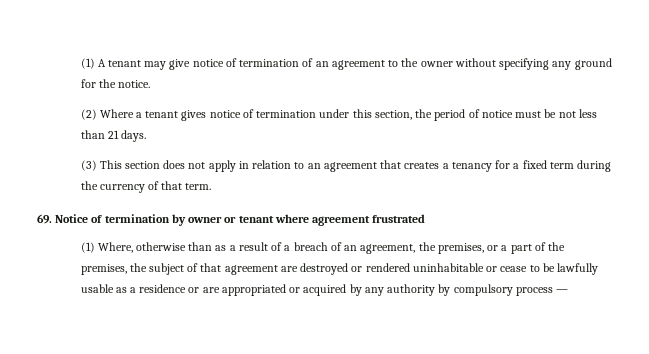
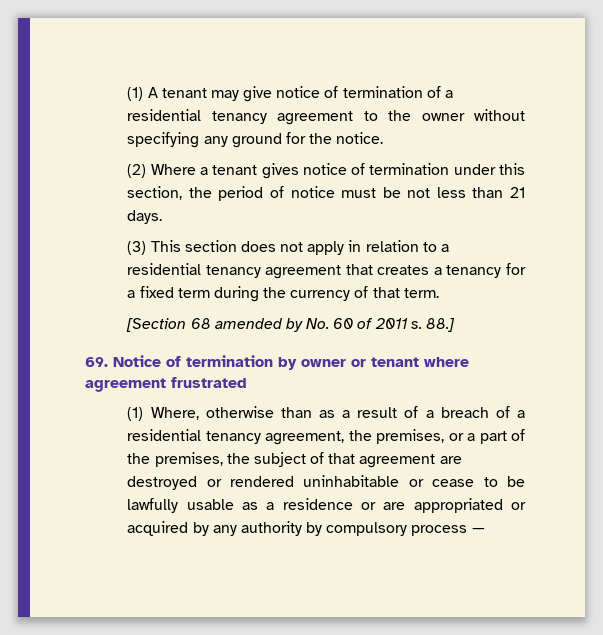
[315,61,329,67] an -> [445,90,454,98] [127,109,267,124] a residential tenancy
[307,163,321,169] an -> [441,244,450,252] [127,263,261,278] a residential tenancy
(212, 186) none -> [126,318,456,332] // [Section 68 amended by No. 60 of 2011 s. 88.]
[344,245,358,251] an -> [517,410,526,418] [127,429,261,444] a residential tenancy

